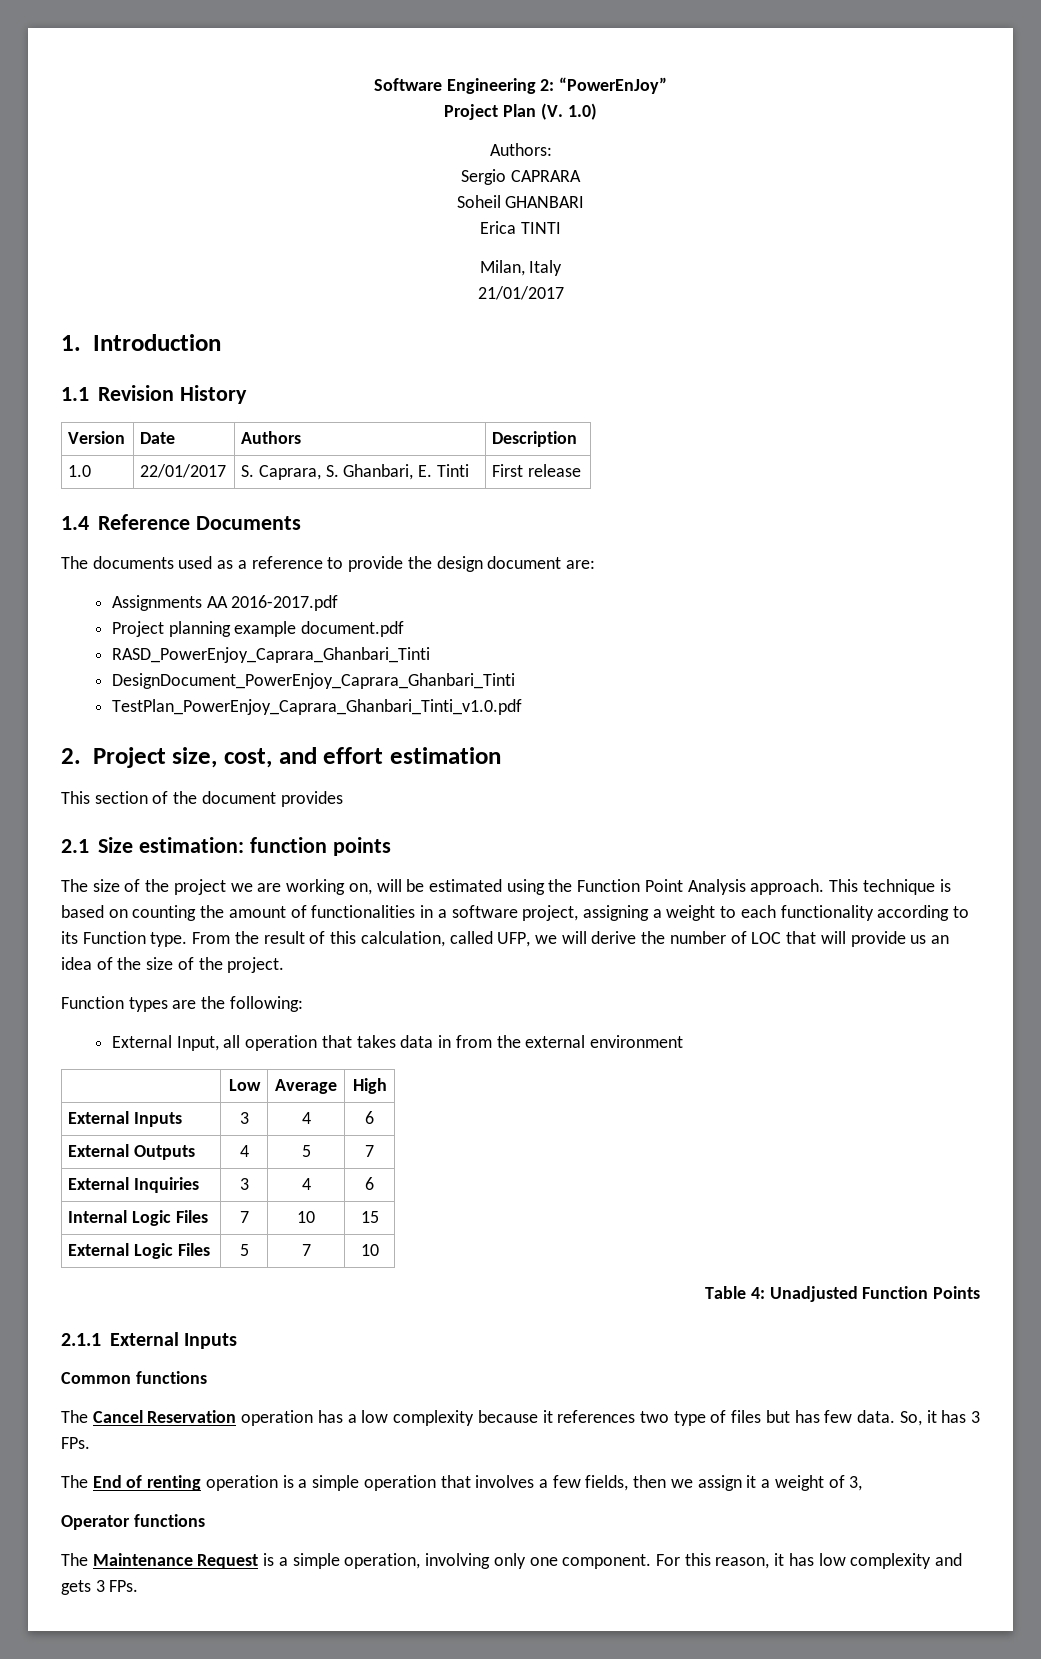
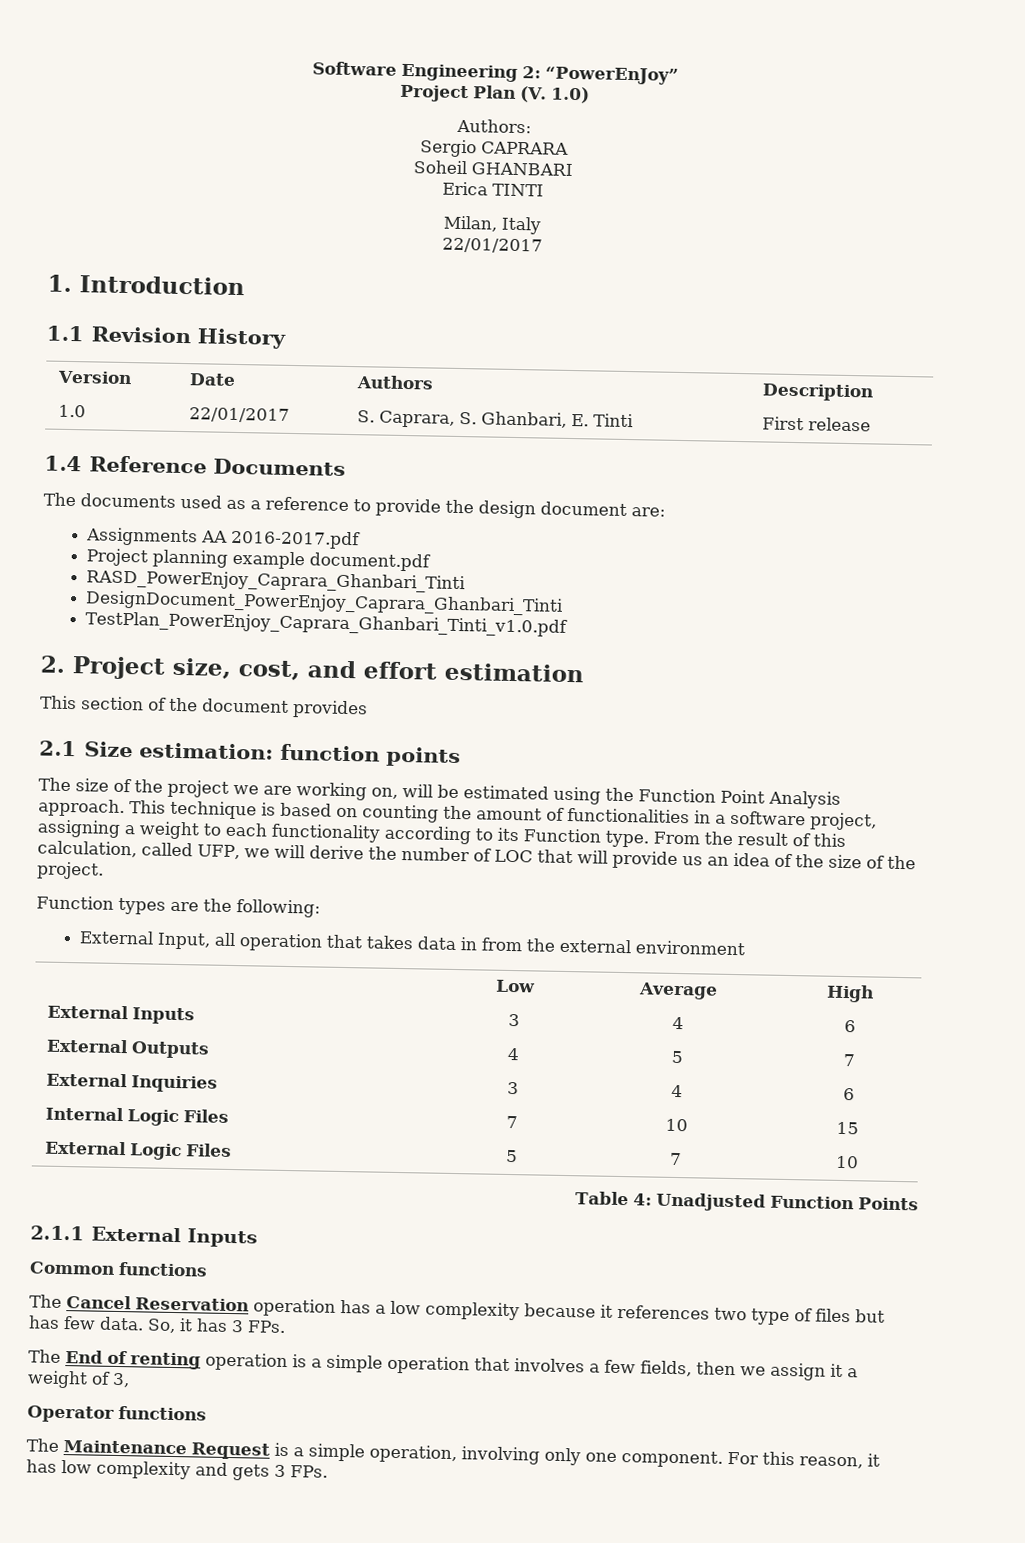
[477,286,564,300] 21/01/2017 -> [441,237,543,254] 22/01/2017

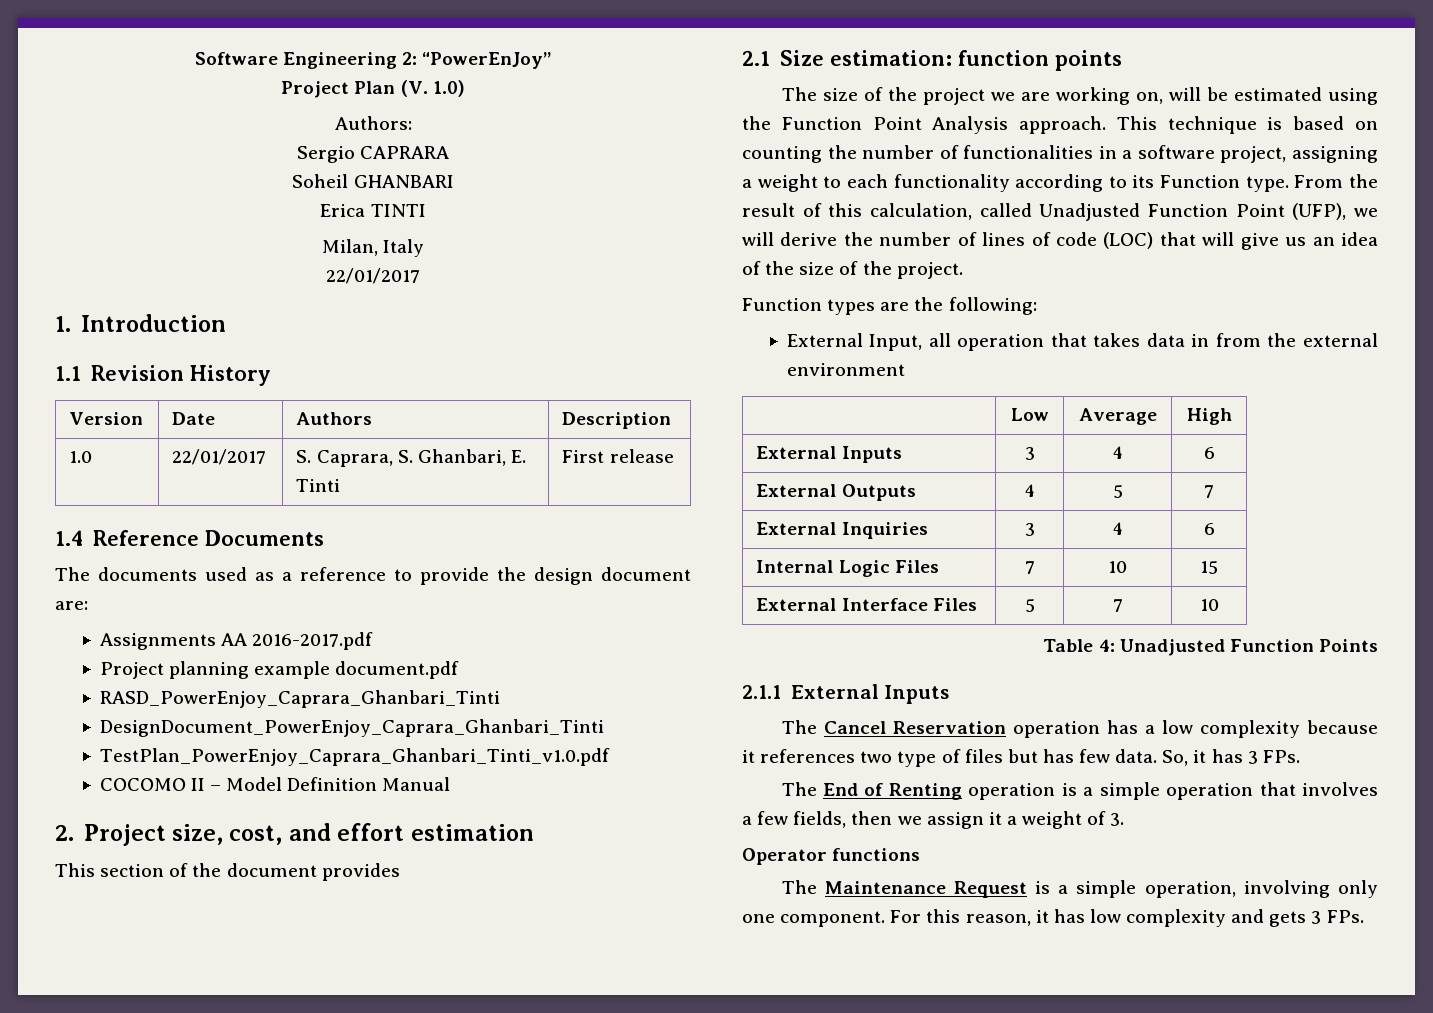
(568, 624) none -> [99,777,451,791] // COCOMO II – Model Definition Manual
[476,807,542,821] amount -> [862,145,935,159] number
[197,844,240,860] UFP, -> [1039,203,1347,221] Unadjusted Function Point (UFP),
[493,849,533,863] LOC -> [982,232,1154,249] lines of code (LOC)
[611,850,678,869] provide -> [1240,233,1279,250] give
[128,1143,182,1161] Logic -> [841,598,928,611] Interface
[29,1261,208,1277] // Common functions -> (950, 694) none
[130,1352,201,1370] renting -> [888,783,962,800] Renting
[112,1372,130,1388] 3, -> [1110,813,1125,826] 3.

